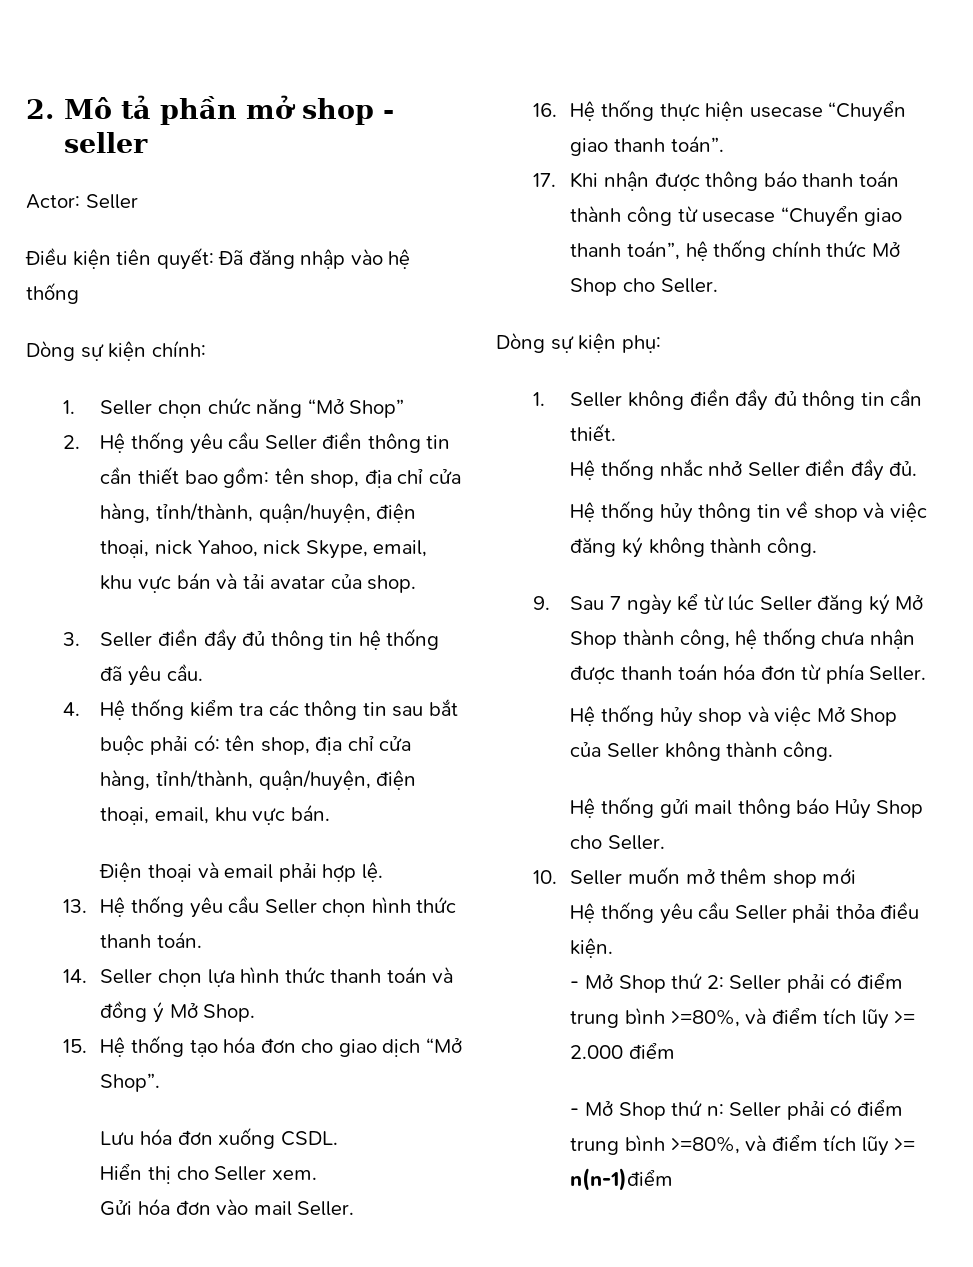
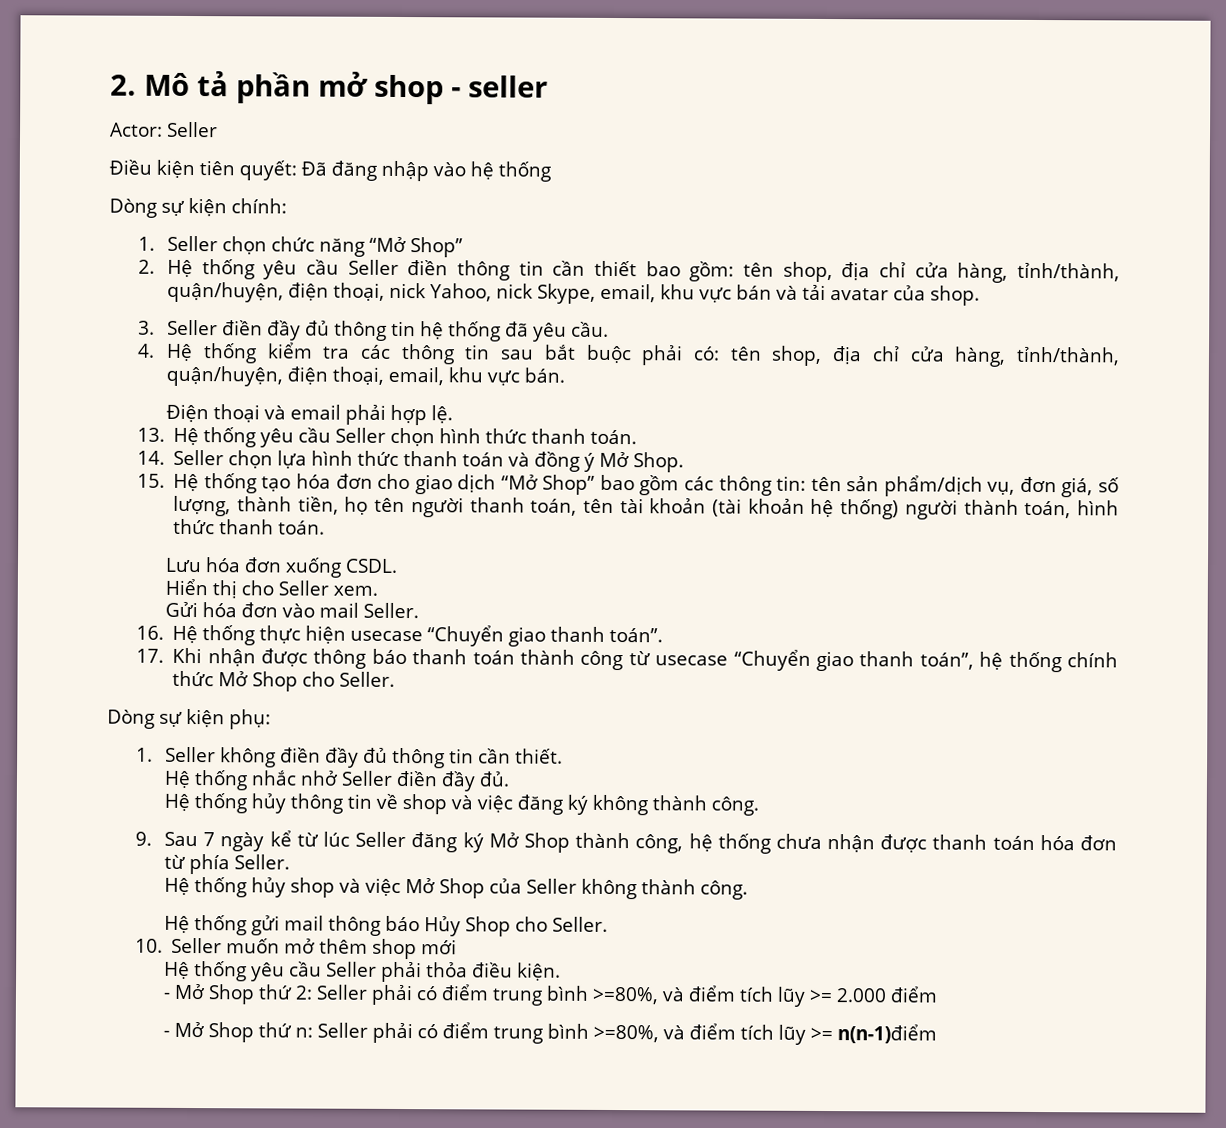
[100,1073,161,1092] Shop”. -> [542,474,1119,498] [173,495,1119,520] [173,518,326,535] Shop” bao gồm các thông tin: tên sản phẩm/dịch vụ, đơn giá, số lượng, thành tiền, họ tên người thanh toán, tên tài khoản (tài khoản hệ thống) người thành toán, hình thức thanh toán.

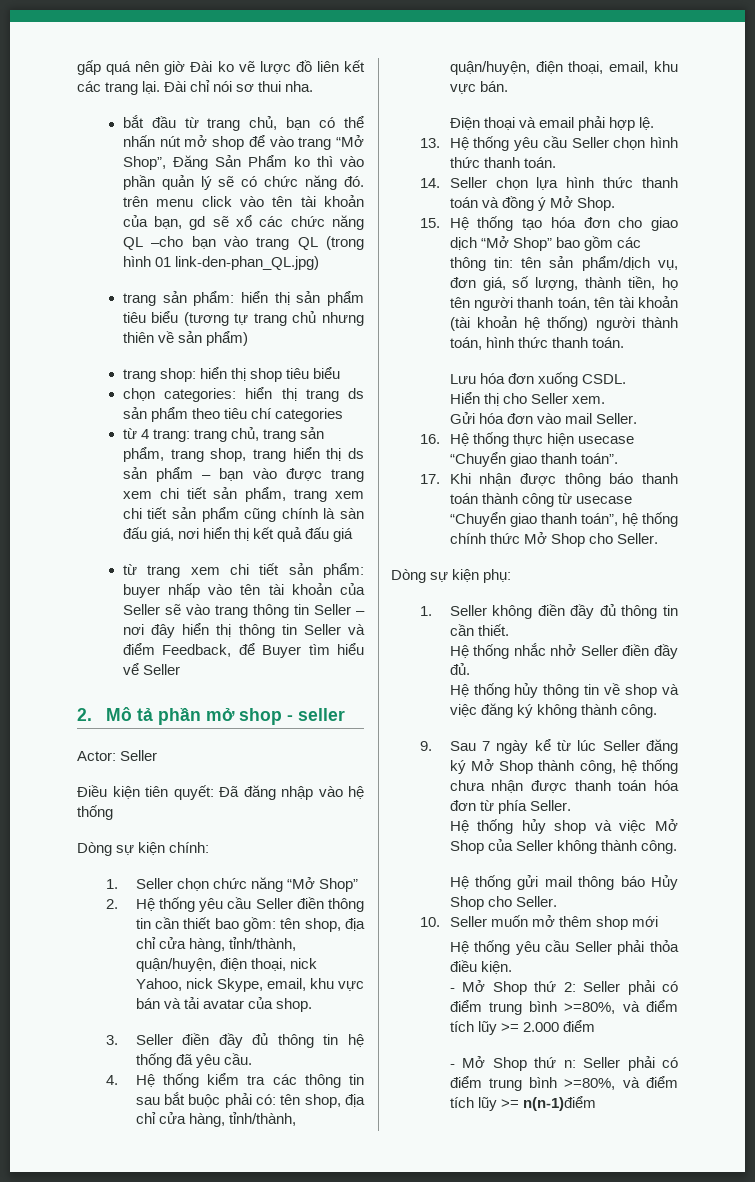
(110, 85) none -> [77,60,365,75] [77,80,314,95] [122,115,364,131] [122,135,364,150] [122,155,364,170] [122,175,365,190] [122,195,365,207] [122,215,364,230] [122,236,365,250] [122,256,319,270] [122,291,364,306] [122,311,364,326] [122,331,248,346] [122,367,341,382] [122,387,364,402] [122,407,344,422] [122,427,325,442] [122,447,364,462] [122,467,365,482] [122,487,365,502] [122,507,364,522] [122,527,354,542] [122,563,365,578] [122,583,365,598] [122,604,366,618] [122,623,365,638] [122,643,365,658] [122,663,180,675] gấp quá nên giờ Đài ko vẽ lược đồ liên kết các trang lại. Đài chỉ nói sơ thui nha. // bắt đầu từ trang chủ, bạn có thể nhấn nút mở shop để vào trang “Mở Shop”, Đăng Sản Phẩm ko thì vào phần quản lý sẽ có chức năng đó. trên menu click vào tên tài khoản của bạn, gd sẽ xổ các chức năng QL –cho bạn vào trang QL (trong hình 01 link-den-phan_QL.jpg) // trang sản phẩm: hiển thị sản phẩm tiêu biểu (tương tự trang chủ nhưng thiên về sản phẩm) // trang shop: hiển thị shop tiêu biểu // chọn categories: hiển thị trang ds sản phẩm theo tiêu chí categories // từ 4 trang: trang chủ, trang sản phẩm, trang shop, trang hiển thị ds sản phẩm – bạn vào được trang xem chi tiết sản phẩm, trang xem chi tiết sản phẩm cũng chính là sàn đấu giá, nơi hiển thị kết quả đấu giá // từ trang xem chi tiết sản phẩm: buyer nhấp vào tên tài khoản của Seller sẽ vào trang thông tin Seller – nơi đây hiển thị thông tin Seller và điểm Feedback, để Buyer tìm hiểu vể Seller //

